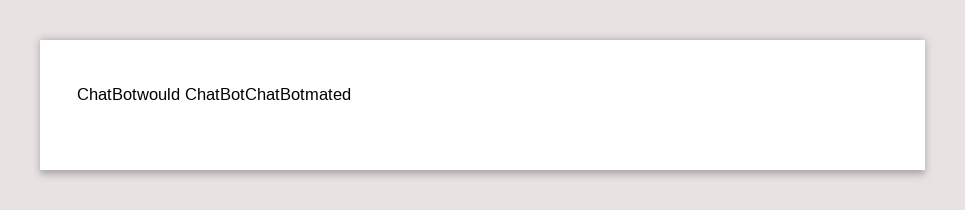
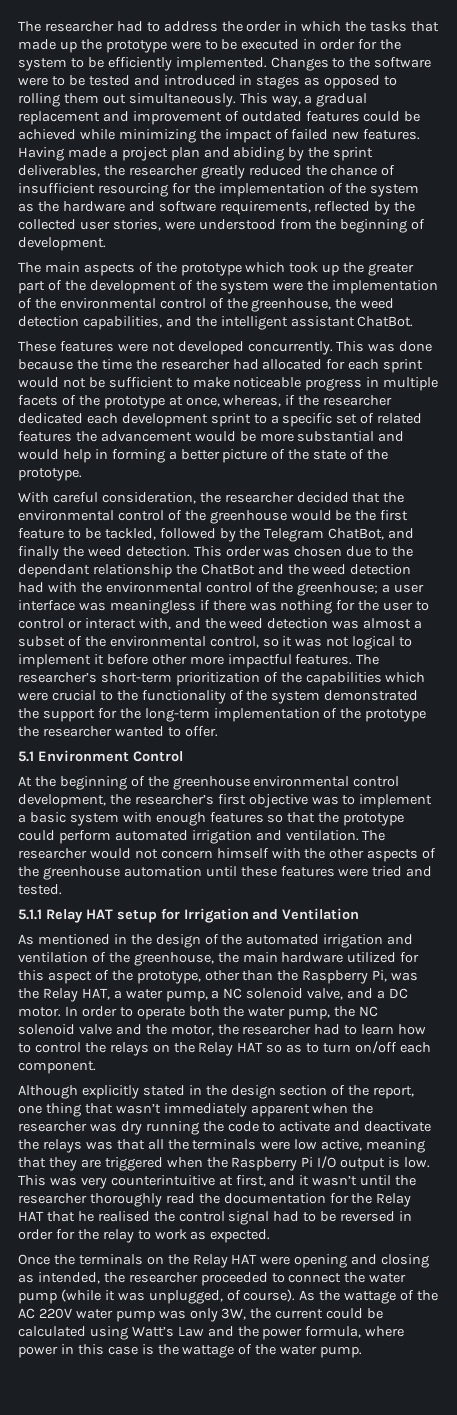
[77,88,351,100] ChatBotwould ChatBotChatBotmated -> [18,21,440,32] [18,39,402,53] [18,57,432,71] [18,75,398,89] [18,93,368,107] [18,111,421,125] [18,129,421,143] [18,147,374,161] [18,165,396,179] [18,183,420,197] [18,201,416,215] [18,219,426,233] [18,237,106,251] [18,262,415,276] [18,280,439,294] [18,298,395,312] [18,316,414,330] [18,341,433,355] [18,359,424,373] [18,377,439,391] [18,395,393,409] [18,413,423,427] [18,431,405,442] [18,449,389,463] [18,468,82,481] [18,492,405,504] [18,510,409,524] [18,528,415,542] [18,546,414,560] [18,564,412,578] [18,582,425,596] [18,600,430,614] [18,618,423,630] [18,636,413,650] [18,654,380,668] [18,672,426,686] [18,690,419,704] [18,708,427,722] [18,726,218,737] [18,750,183,762] [18,776,400,790] [18,794,433,808] [18,812,405,826] [18,830,386,844] [18,848,437,862] [18,866,433,880] [18,884,62,895] [18,908,360,923] [18,934,414,948] [18,952,420,966] [18,970,419,984] [18,988,408,1002] [18,1006,379,1020] [18,1024,427,1036] [18,1041,431,1056] [18,1061,96,1074] [18,1085,415,1099] [18,1103,374,1117] [18,1121,432,1135] [18,1139,426,1153] [18,1156,431,1171] [18,1175,417,1189] [18,1193,412,1207] [18,1211,413,1225] [18,1229,271,1243] [18,1254,430,1268] [18,1272,407,1286] [18,1289,439,1304] [18,1308,384,1322] [18,1326,405,1340] [18,1344,363,1358] The researcher had to address the order in which the tasks that made up the prototype were to be executed in order for the system to be efficiently implemented. Changes to the software were to be tested and introduced in stages as opposed to rolling them out simultaneously. This way, a gradual replacement and improvement of outdated features could be achieved while minimizing the impact of failed new features. Having made a project plan and abiding by the sprint deliverables, the researcher greatly reduced the chance of insufficient resourcing for the implementation of the system as the hardware and software requirements, reflected by the collected user stories, were understood from the beginning of development. // The main aspects of the prototype which took up the greater part of the development of the system were the implementation of the environmental control of the greenhouse, the weed detection capabilities, and the intelligent assistant ChatBot. // These features were not developed concurrently. This was done because the time the researcher had allocated for each sprint would not be sufficient to make noticeable progress in multiple facets of the prototype at once, whereas, if the researcher dedicated each development sprint to a specific set of related features the advancement would be more substantial and would help in forming a better picture of the state of the prototype. // With careful consideration, the researcher decided that the environmental control of the greenhouse would be the first feature to be tackled, followed by the Telegram ChatBot, and finally the weed detection. This order was chosen due to the dependant relationship the ChatBot and the weed detection had with the environmental control of the greenhouse; a user interface was meaningless if there was nothing for the user to control or interact with, and the weed detection was almost a subset of the environmental control, so it was not logical to implement it before other more impactful features. The researcher’s short-term prioritization of the capabilities which were crucial to the functionality of the system demonstrated the support for the long-term implementation of the prototype the researcher wanted to offer. // 5.1 Environment Control // At the beginning of the greenhouse environmental control development, the researcher’s first objective was to implement a basic system with enough features so that the prototype could perform automated irrigation and ventilation. The researcher would not concern himself with the other aspects of the greenhouse automation until these features were tried and tested. // 5.1.1 Relay HAT setup for Irrigation and Ventilation // As mentioned in the design of the automated irrigation and ventilation of the greenhouse, the main hardware utilized for this aspect of the prototype, other than the Raspberry Pi, was the Relay HAT, a water pump, a NC solenoid valve, and a DC motor. In order to operate both the water pump, the NC solenoid valve and the motor, the researcher had to learn how to control the relays on the Relay HAT so as to turn on/off each component. // Although explicitly stated in the design section of the report, one thing that wasn’t immediately apparent when the researcher was dry running the code to activate and deactivate the relays was that all the terminals were low active, meaning that they are triggered when the Raspberry Pi I/O output is low. This was very counterintuitive at first, and it wasn’t until the researcher thoroughly read the documentation for the Relay HAT that he realised the control signal had to be reversed in order for the relay to work as expected. // Once the terminals on the Relay HAT were opening and closing as intended, the researcher proceeded to connect the water pump (while it was unplugged, of course). As the wattage of the AC 220V water pump was only 3W, the current could be calculated using Watt’s Law and the power formula, where power in this case is the wattage of the water pump.

